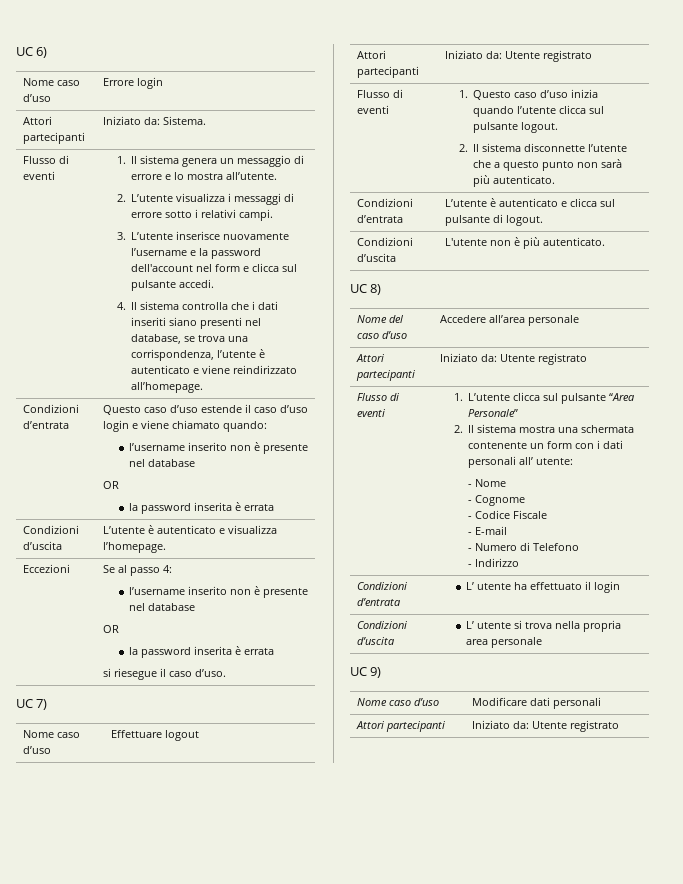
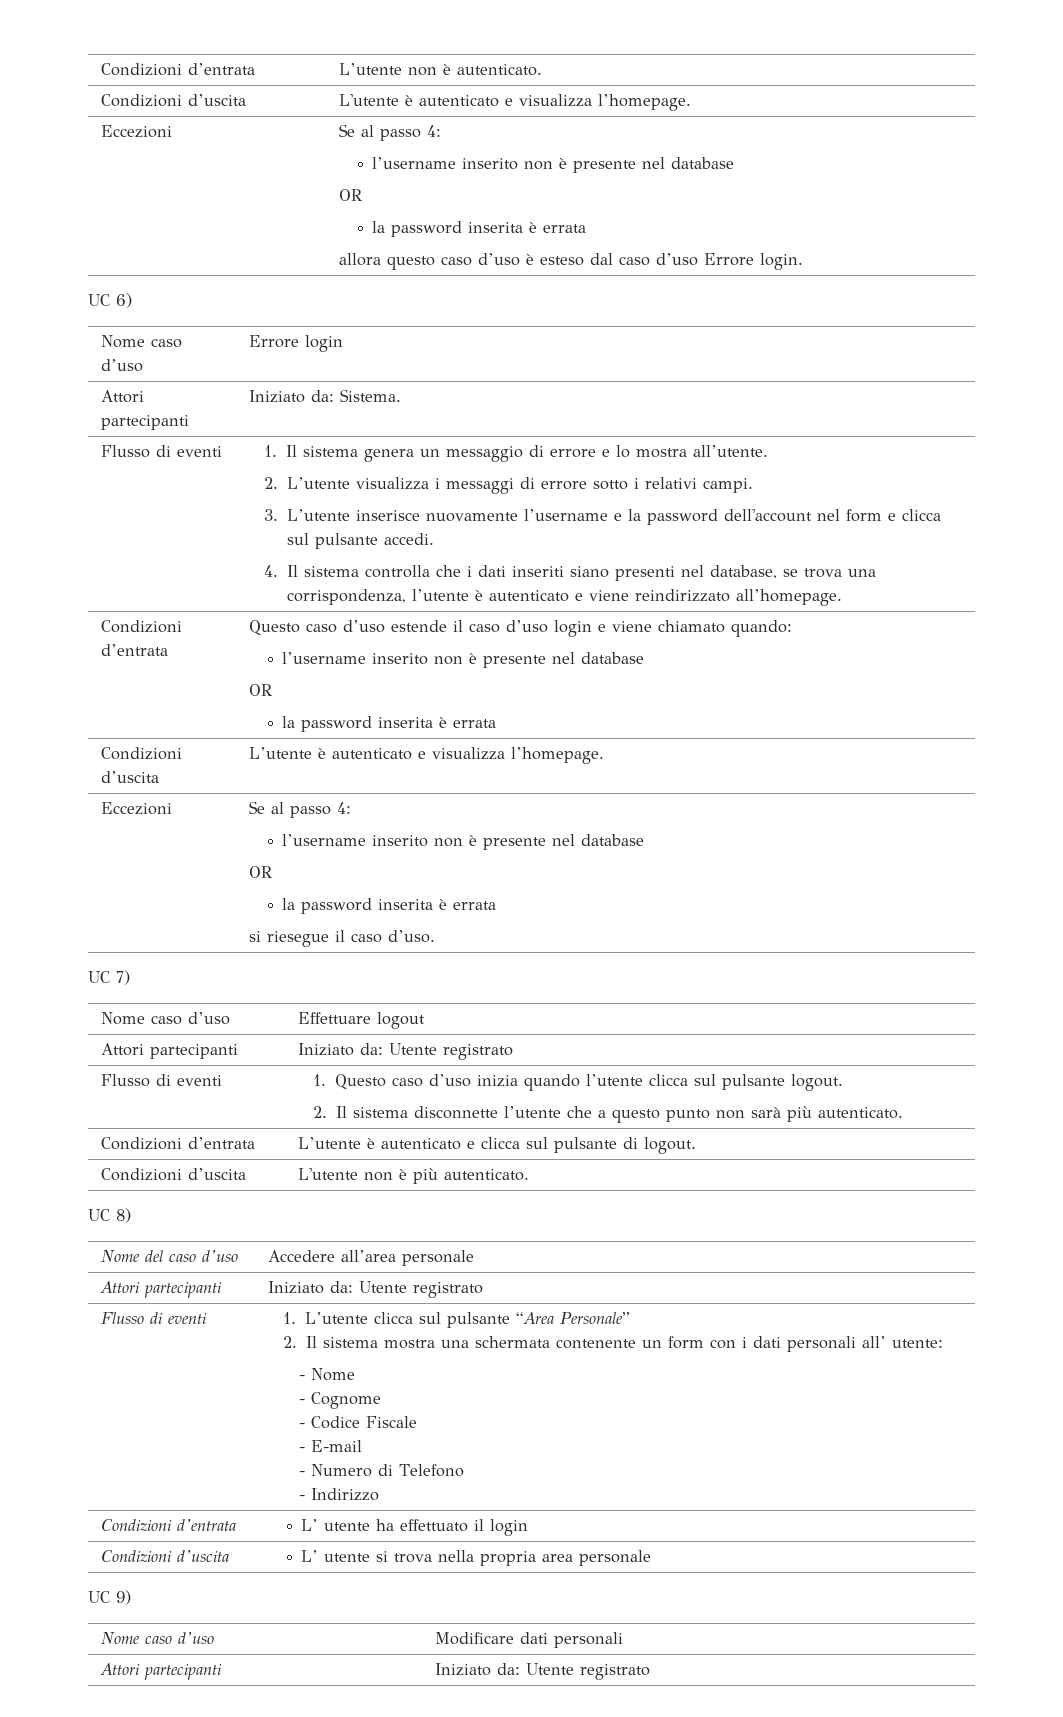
(16, 51) none -> [100,63,255,76] [338,63,542,76] [100,94,246,107] [338,94,691,111] [100,125,172,138] [338,124,441,141] [372,157,735,173] [338,189,362,201] [372,221,587,237] [338,253,803,270] Condizioni d’entrata | L’utente non è autenticato. // Condizioni d’uscita | L'utente è autenticato e visualizza l’homepage. // Eccezioni | Se al passo 4: // l’username inserito non è presente nel database // OR // la password inserita è errata // allora questo caso d’uso è esteso dal caso d’uso Errore login. //

